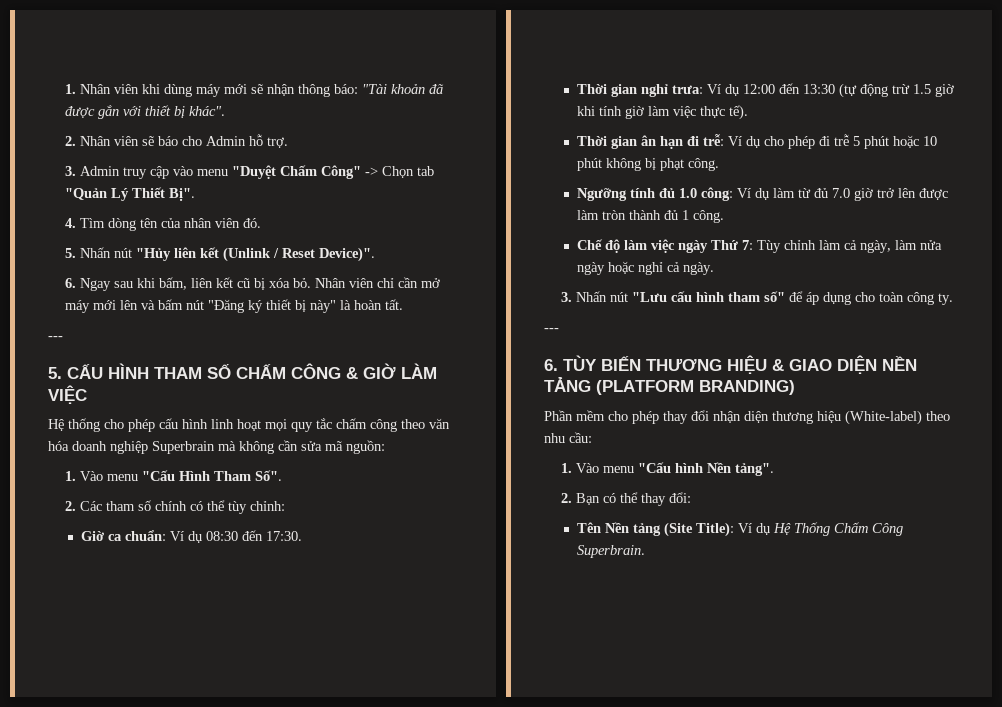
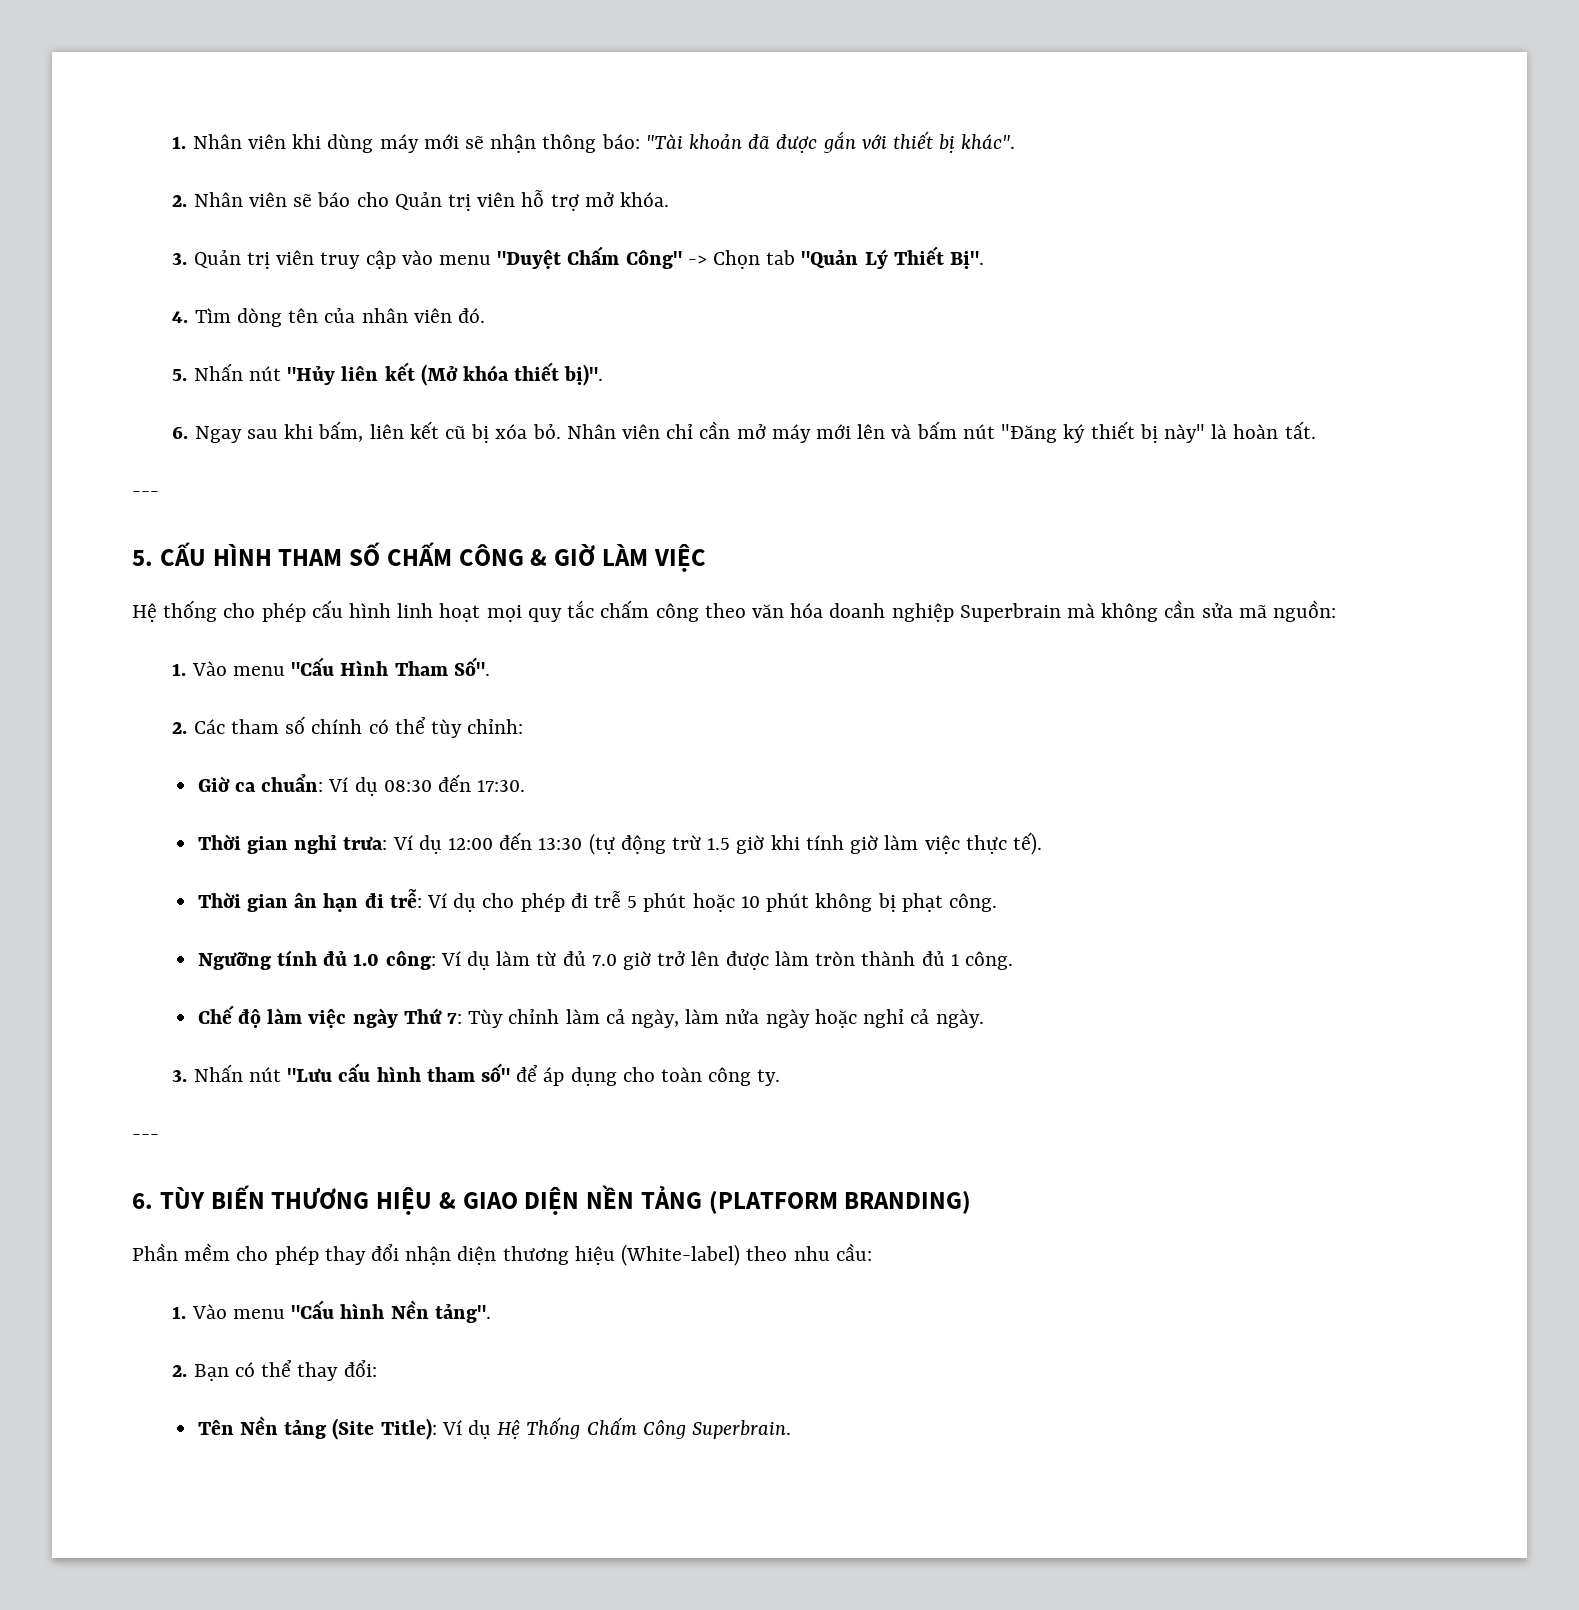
[206,134,289,148] [65,166,121,176] Admin hỗ trợ. // 3. Admin -> [394,190,669,211] [172,250,315,269] Quản trị viên hỗ trợ mở khóa. // 3. Quản trị viên
[223,247,376,262] (Unlink / Reset Device)". -> [420,362,604,386] (Mở khóa thiết bị)".

